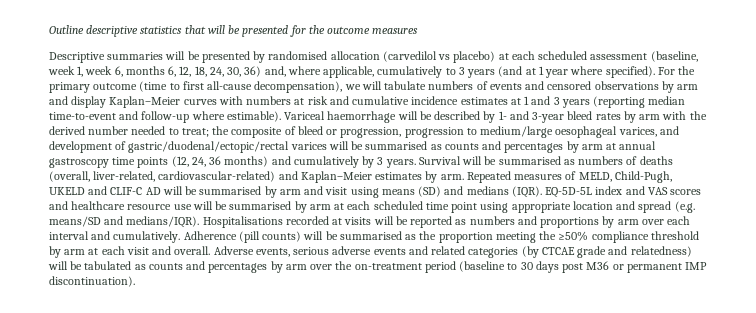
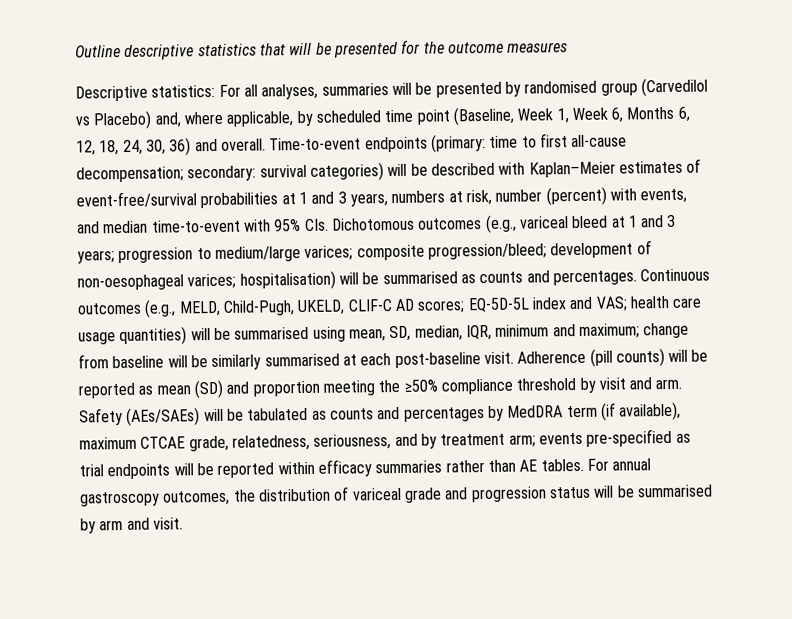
(105, 57) none -> [151,83,319,100] statistics: For all analyses,
[330,51,698,63] [48,66,165,77] allocation (carvedilol vs placebo) at each scheduled assessment (baseline, week 1, week 6, months -> [600,77,708,97] [75,106,675,130] group (Carvedilol vs Placebo) and, where applicable, by scheduled time point (Baseline, Week 1, Week 6, Months
[264,66,696,78] [49,81,699,93] [49,96,686,108] [49,111,707,123] [49,126,679,138] [49,141,327,153] and, where applicable, cumulatively to 3 years (and at 1 year where specified). For the primary outcome (time to first all-cause decompensation), we will tabulate numbers of events and censored observations by arm and display Kaplan–Meier curves with numbers at risk and cumulative incidence estimates at 1 and 3 years (reporting median time-to-event and follow-up where estimable). Variceal haemorrhage will be described by 1- and 3-year bleed rates by arm with the derived number needed to treat; the composite of bleed or progression, progression to medium/large oesophageal varices, and development of gastric/duodenal/ectopic/rectal varices -> [194,133,628,153] [76,158,702,183] [76,186,688,209] [77,214,677,234] [77,240,652,264] [77,270,336,291] and overall. Time-to-event endpoints (primary: time to first all-cause decompensation; secondary: survival categories) will be described with Kaplan–Meier estimates of event-free/survival probabilities at 1 and 3 years, numbers at risk, number (percent) with events, and median time-to-event with 95% CIs. Dichotomous outcomes (e.g., variceal bleed at 1 and 3 years; progression to medium/large varices; composite progression/bleed; development of non-oesophageal varices; hospitalisation)
[504,141,657,153] [49,156,673,168] [49,171,672,183] [49,186,702,198] [49,201,695,213] [49,216,691,228] [49,231,181,243] percentages by arm at annual gastroscopy time points (12, 24, 36 months) and cumulatively by 3 years. Survival will be summarised as numbers of deaths (overall, liver-related, cardiovascular-related) and Kaplan–Meier estimates by arm. Repeated measures of MELD, Child-Pugh, UKELD and CLIF-C AD will be summarised by arm and visit using means (SD) and medians (IQR). EQ-5D-5L index and VAS scores and healthcare resource use will be summarised by arm at each scheduled time point using appropriate location and spread (e.g. means/SD and medians/IQR). Hospitalisations recorded at visits will be reported as numbers and proportions by arm over each interval and cumulatively. -> [552,268,711,286] [77,295,702,318] [78,322,690,346] [78,351,514,371] percentages. Continuous outcomes (e.g., MELD, Child-Pugh, UKELD, CLIF-C AD scores; EQ-5D-5L index and VAS; health care usage quantities) will be summarised using mean, SD, median, IQR, minimum and maximum; change from baseline will be similarly summarised at each post-baseline visit.
[339,231,437,240] summarised as the -> [78,379,250,399] reported as mean (SD) and
[64,246,692,258] arm at each visit and overall. Adverse events, serious adverse events and related categories (by CTCAE grade and relatedness) -> [598,377,683,390] [79,407,201,426] visit and arm. Safety (AEs/SAEs)
[285,261,708,273] [49,276,135,287] arm over the on-treatment period (baseline to 30 days post M36 or permanent IMP discontinuation). -> [507,401,682,421] [79,428,691,452] [79,458,652,480] [79,484,713,507] [80,517,183,534] MedDRA term (if available), maximum CTCAE grade, relatedness, seriousness, and by treatment arm; events pre-specified as trial endpoints will be reported within efficacy summaries rather than AE tables. For annual gastroscopy outcomes, the distribution of variceal grade and progression status will be summarised by arm and visit.

